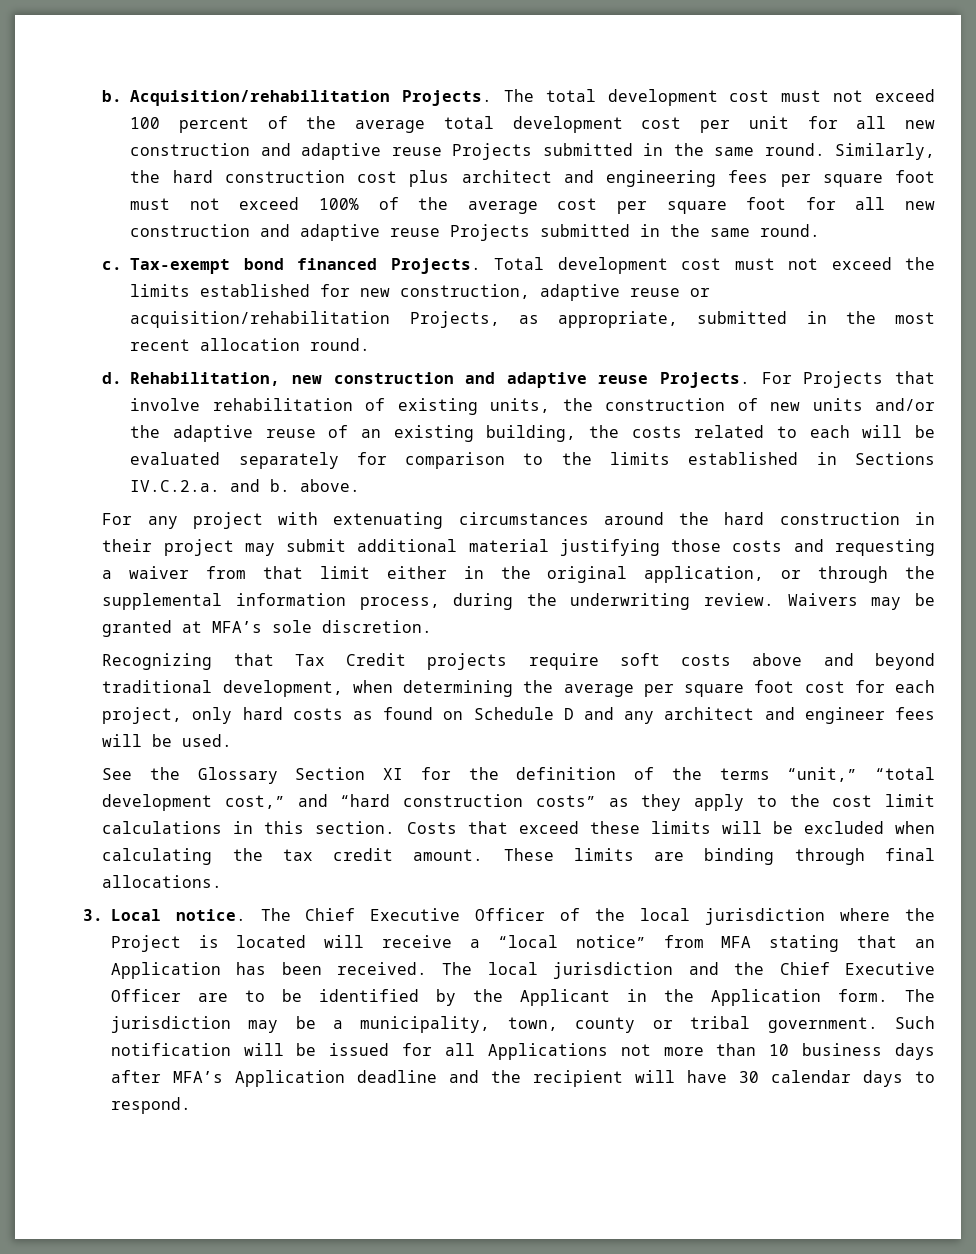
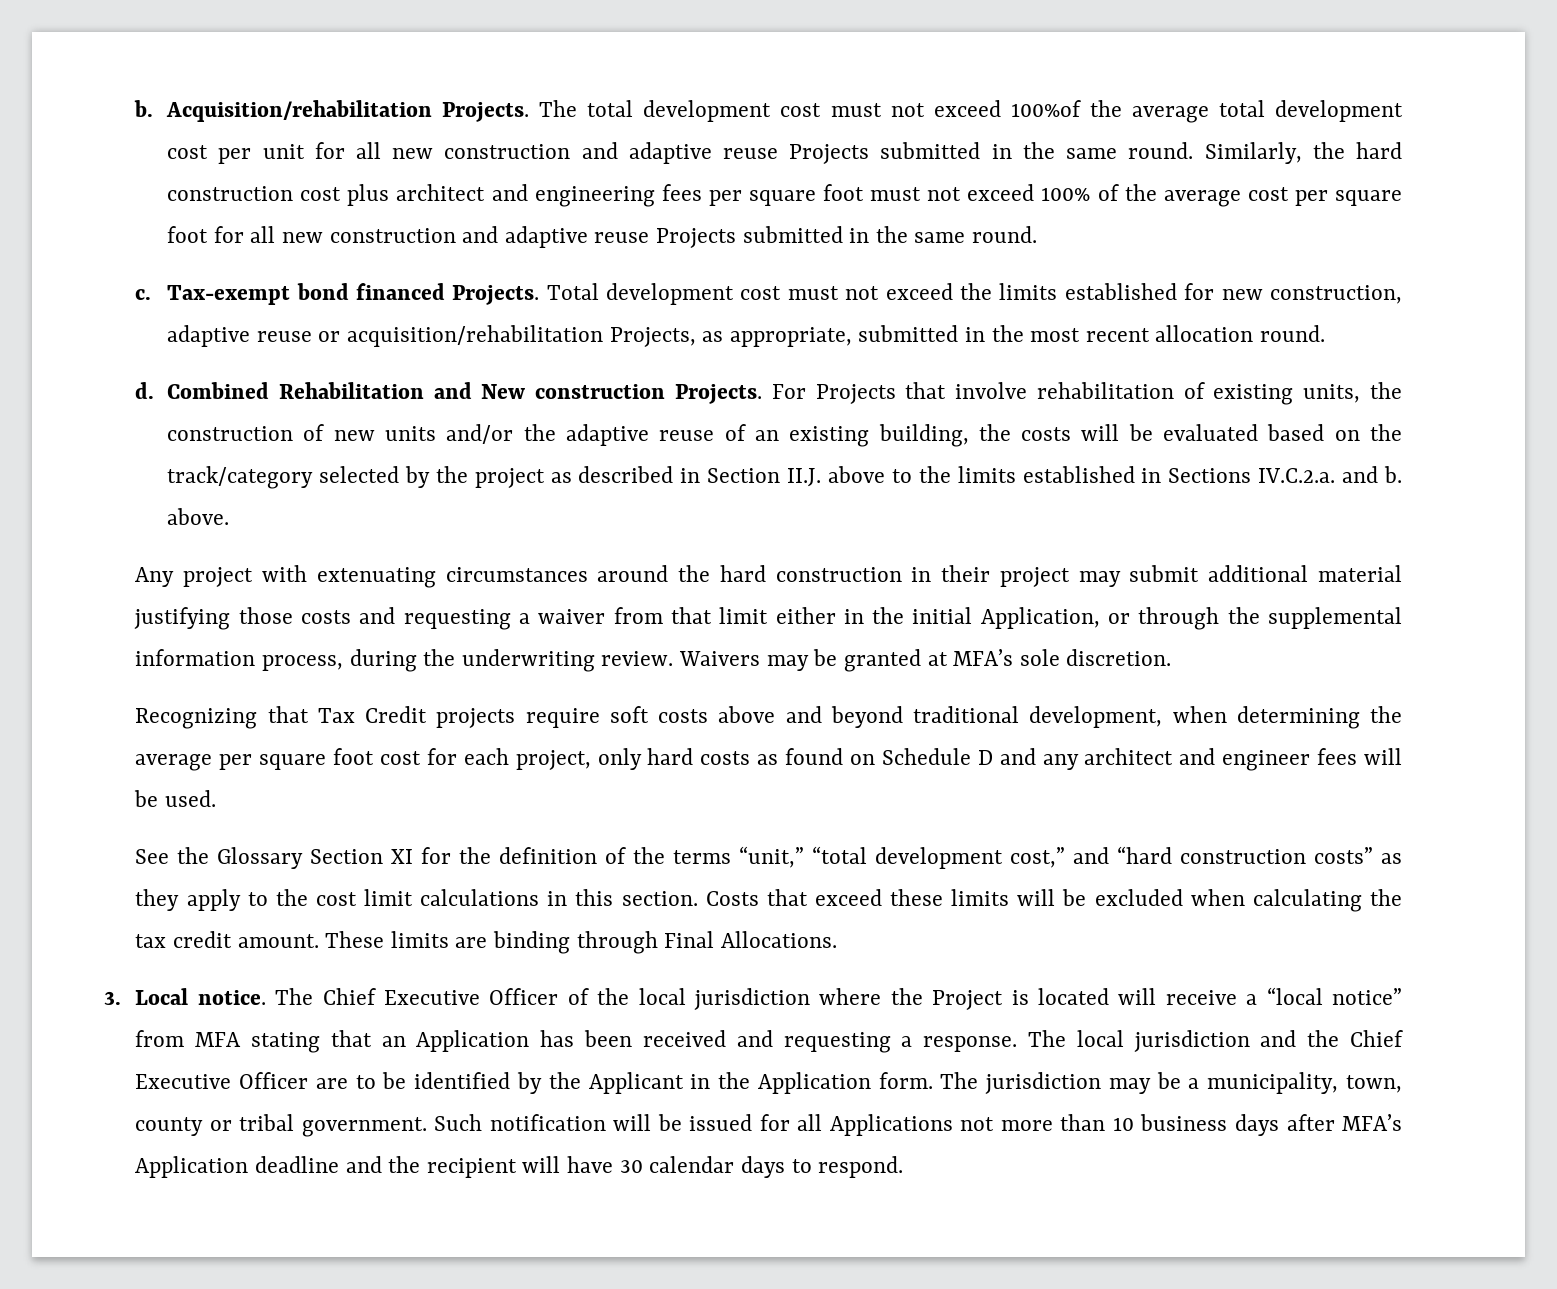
[130,116,288,133] 100 percent of -> [1010,100,1081,117] 100%of
[130,372,649,388] Rehabilitation, new construction and adaptive reuse -> [167,382,666,399] Combined Rehabilitation and New construction
[694,425,935,438] [130,452,506,469] related to each will be evaluated separately for comparison -> [1081,424,1402,441] [167,466,885,489] will be evaluated based on the track/category selected by the project as described in Section II.J. above
[102,513,178,529] For any -> [135,567,175,587] Any
[547,566,765,583] original application, -> [912,607,1100,629] initial Application,
[885,848,935,861] [102,875,223,888] final allocations. -> [664,931,837,948] Final Allocations.
[336,962,427,975] received. -> [642,1030,1018,1053] received and requesting a response.

